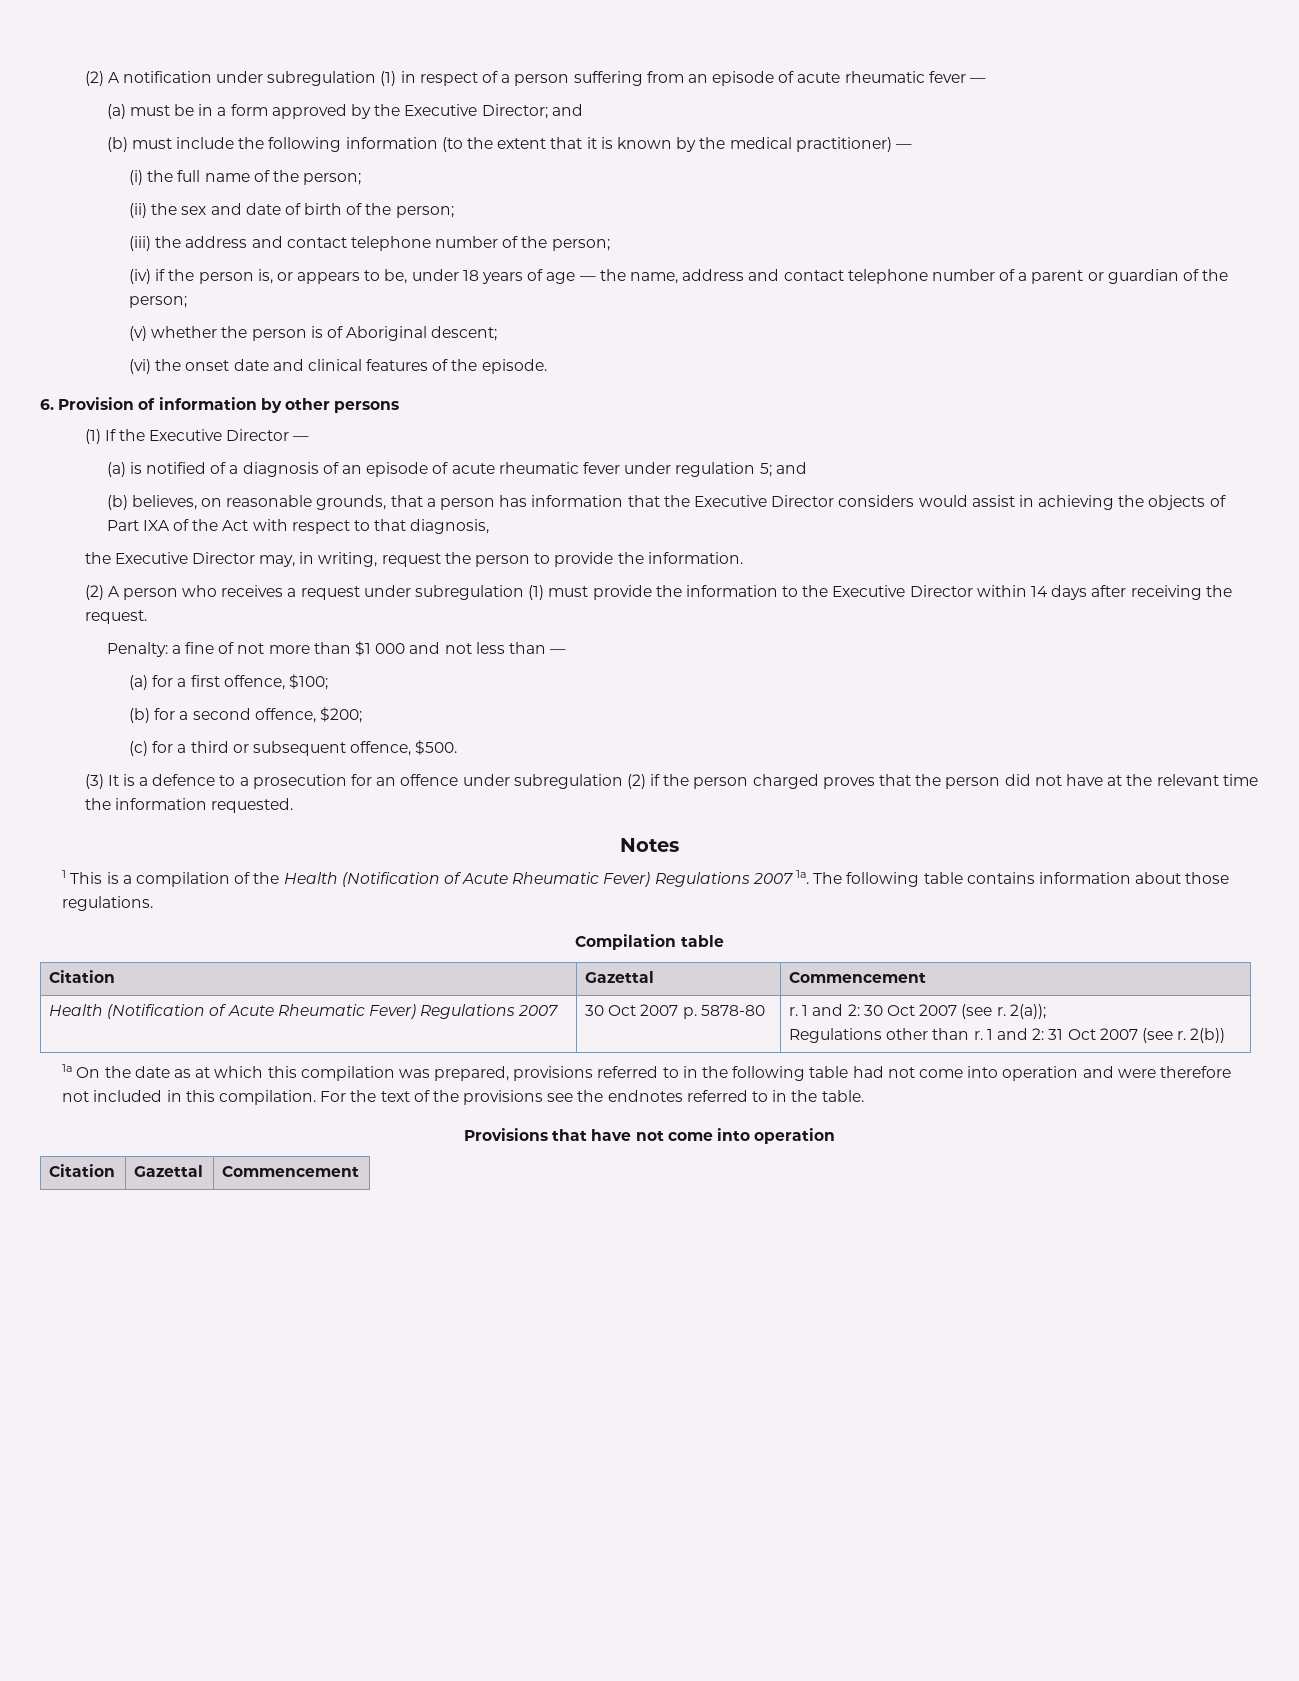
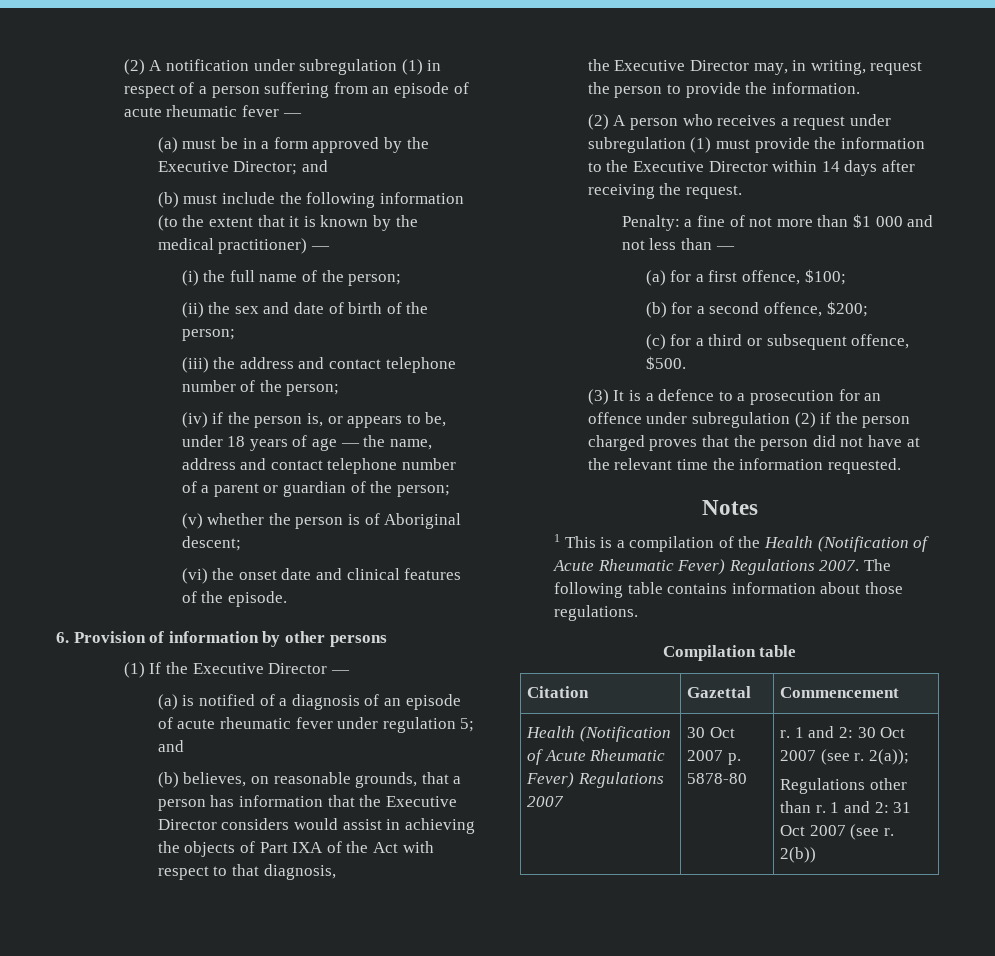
[752,870,810,884] 2007 1a. -> [819,560,860,571] 2007.
[62,1064,1231,1081] [62,1090,864,1105] [463,1128,836,1144] [49,1164,116,1177] [134,1165,204,1177] [222,1166,360,1177] // 1a On the date as at which this compilation was prepared, provisions referred to in the following table had not come into operation and were therefore not included in this compilation. For the text of the provisions see the endnotes referred to in the table. // Provisions that have not come into operation // Citation | Gazettal | Commencement -> (817, 855) none

